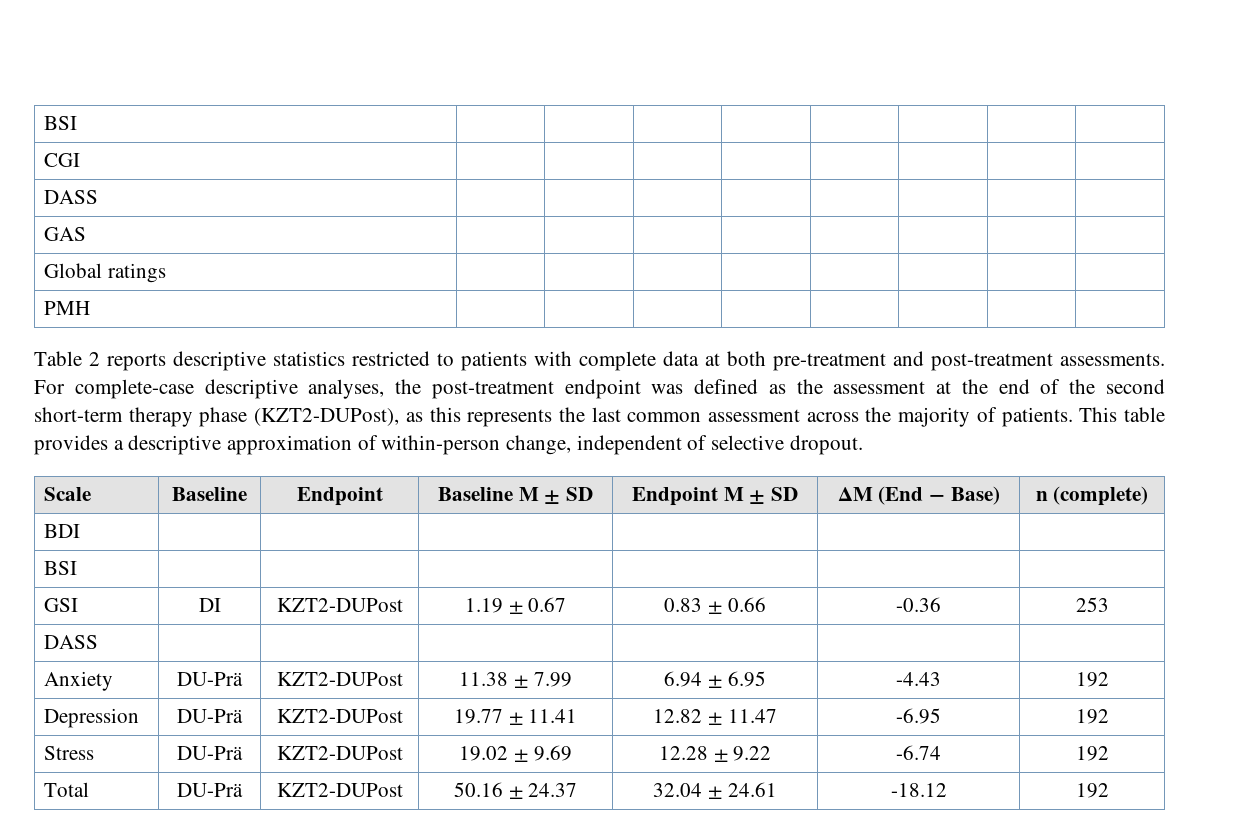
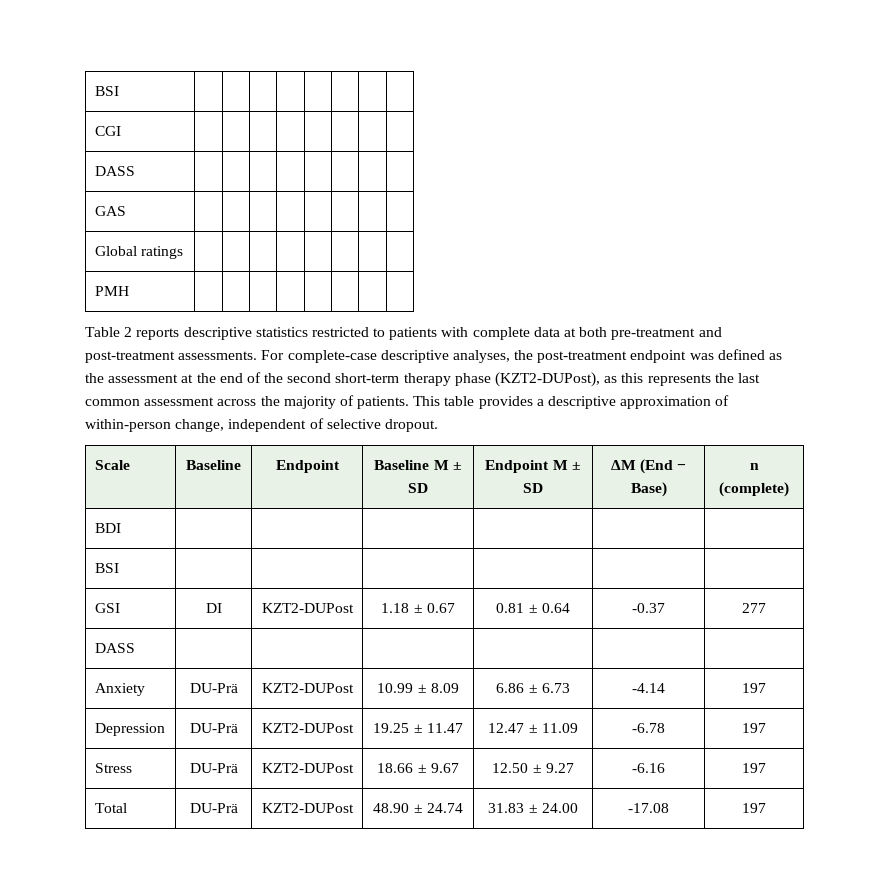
[464,598,503,613] 1.19 -> [381,603,410,613] 1.18
[664,597,766,614] [896,597,941,612] [1075,597,1109,612] 0.83 ± 0.66 | -0.36 | 253 -> [496,603,570,613] [632,603,665,613] [742,603,766,613] 0.81 ± 0.64 | -0.37 | 277
[459,672,572,688] [664,671,766,688] [896,672,941,686] [1075,672,1109,687] [43,708,139,728] [176,709,243,723] [276,709,403,723] [453,709,578,725] [653,709,777,725] [896,708,941,724] [1075,709,1109,724] [43,746,94,760] [176,746,243,760] [276,746,403,760] [459,745,572,762] [658,746,772,762] [896,745,941,760] [1075,746,1109,761] [43,782,89,797] [176,783,243,797] [276,783,403,797] [453,782,578,799] [653,782,777,799] [890,783,947,797] [1075,783,1109,798] 11.38 ± 7.99 | 6.94 ± 6.95 | -4.43 | 192 // Depression | DU-Prä | KZT2-DUPost | 19.77 ± 11.41 | 12.82 ± 11.47 | -6.95 | 192 // Stress | DU-Prä | KZT2-DUPost | 19.02 ± 9.69 | 12.28 ± 9.22 | -6.74 | 192 // Total | DU-Prä | KZT2-DUPost | 50.16 ± 24.37 | 32.04 ± 24.61 | -18.12 | 192 -> [377,683,459,693] [496,683,570,693] [632,683,665,693] [742,683,766,693] [94,723,165,736] [189,723,238,733] [261,723,354,733] [373,723,463,733] [488,723,578,733] [632,723,665,733] [742,723,766,733] [94,763,132,773] [189,763,238,773] [261,763,354,773] [377,763,459,773] [492,763,574,773] [632,763,665,773] [742,763,766,773] [94,803,127,813] [189,803,238,813] [261,803,354,813] [373,803,463,813] [488,803,578,813] [628,803,669,813] [742,803,766,813] 10.99 ± 8.09 | 6.86 ± 6.73 | -4.14 | 197 // Depression | DU-Prä | KZT2-DUPost | 19.25 ± 11.47 | 12.47 ± 11.09 | -6.78 | 197 // Stress | DU-Prä | KZT2-DUPost | 18.66 ± 9.67 | 12.50 ± 9.27 | -6.16 | 197 // Total | DU-Prä | KZT2-DUPost | 48.90 ± 24.74 | 31.83 ± 24.00 | -17.08 | 197

